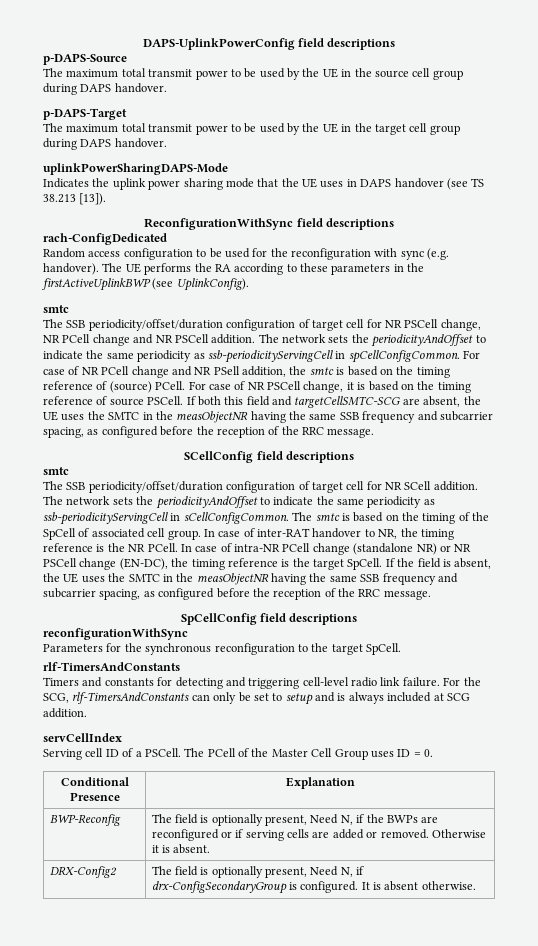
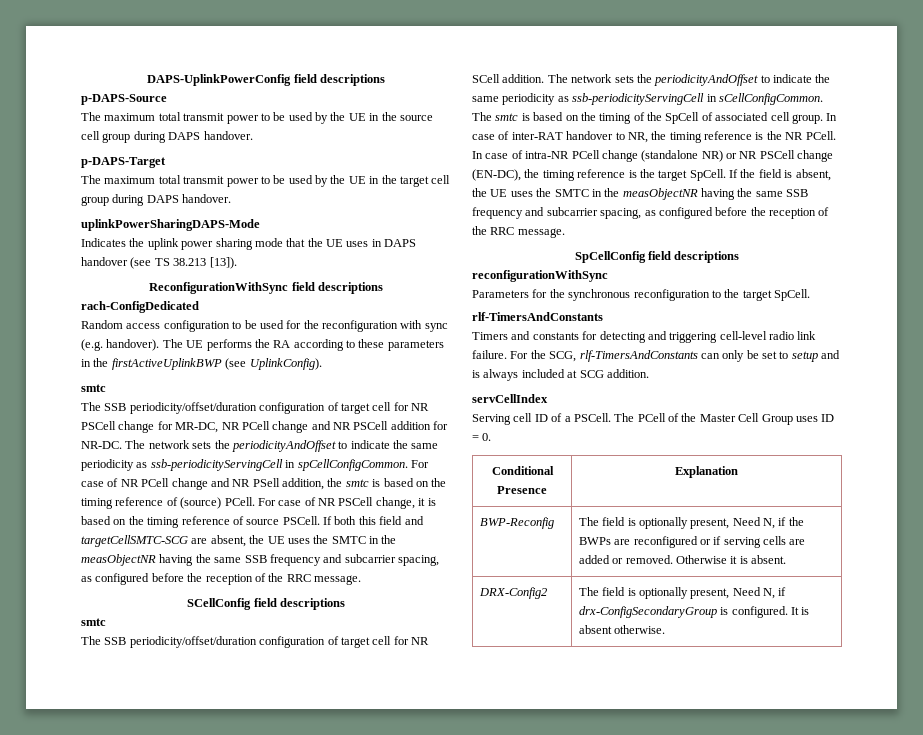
[440,319,481,331] change, -> [118,421,219,433] change for MR-DC,
[211,334,256,344] addition. -> [390,421,449,430] [81,441,122,449] addition for NR-DC.

